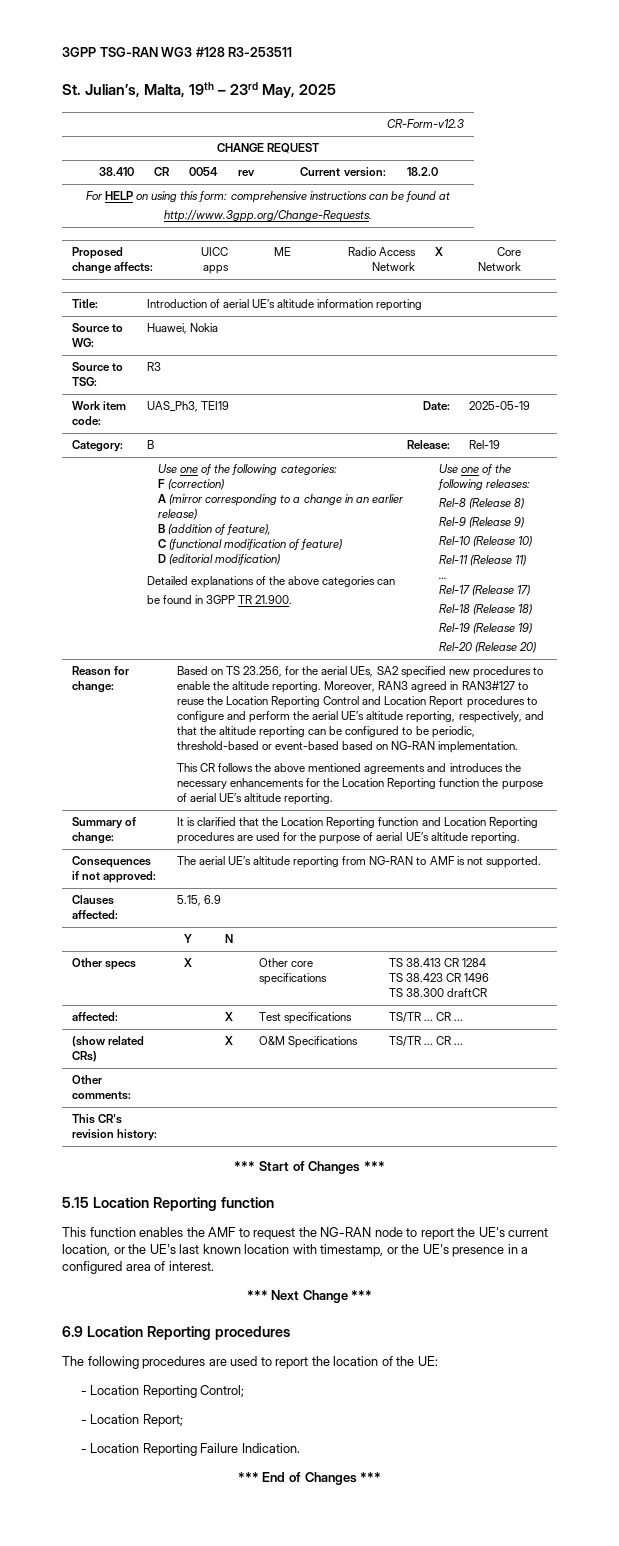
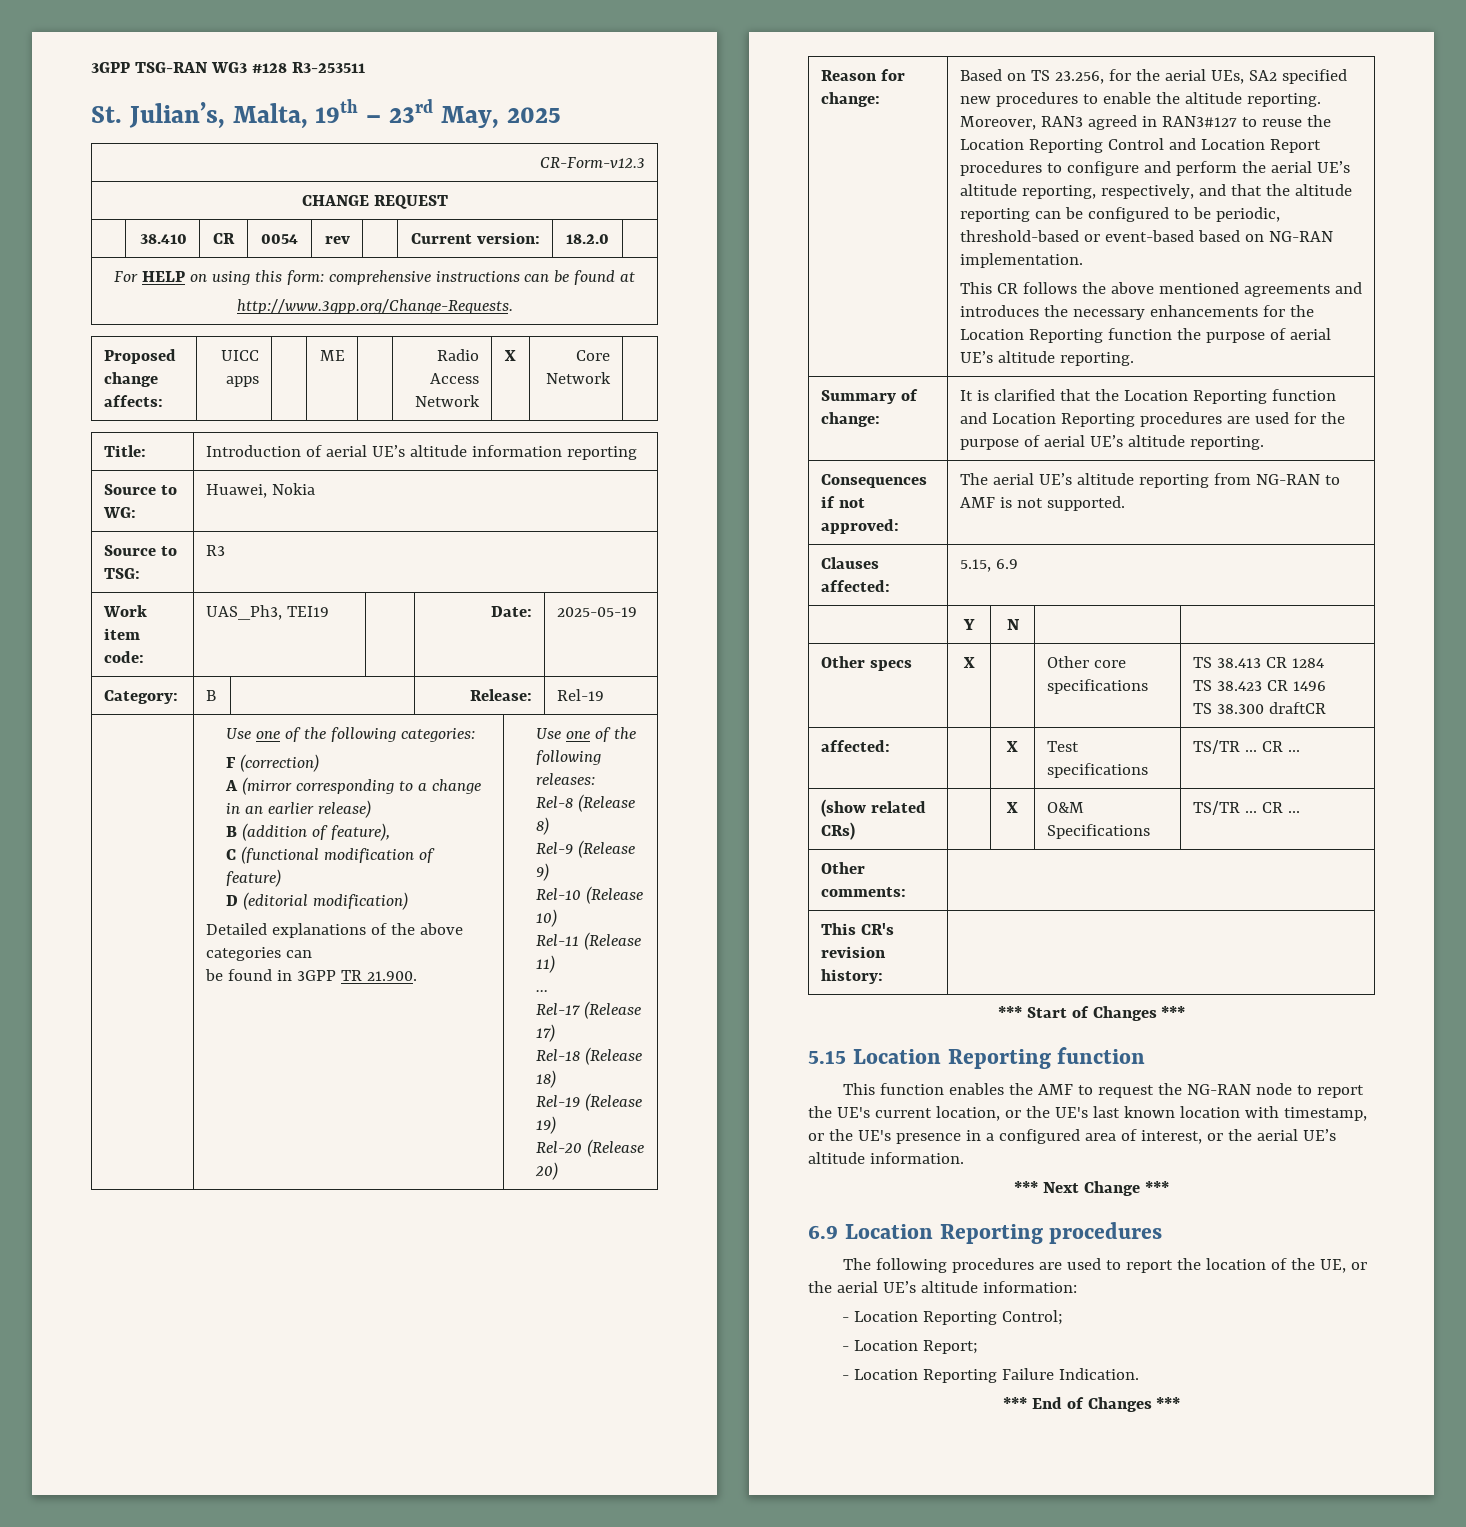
[168,1261,214,1271] interest. -> [1140,1129,1336,1144] [808,1152,964,1164] interest, or the aerial UE’s altitude information.
[417,1356,438,1366] UE: -> [1320,1259,1368,1273] [808,1281,1077,1293] UE, or the aerial UE’s altitude information:

